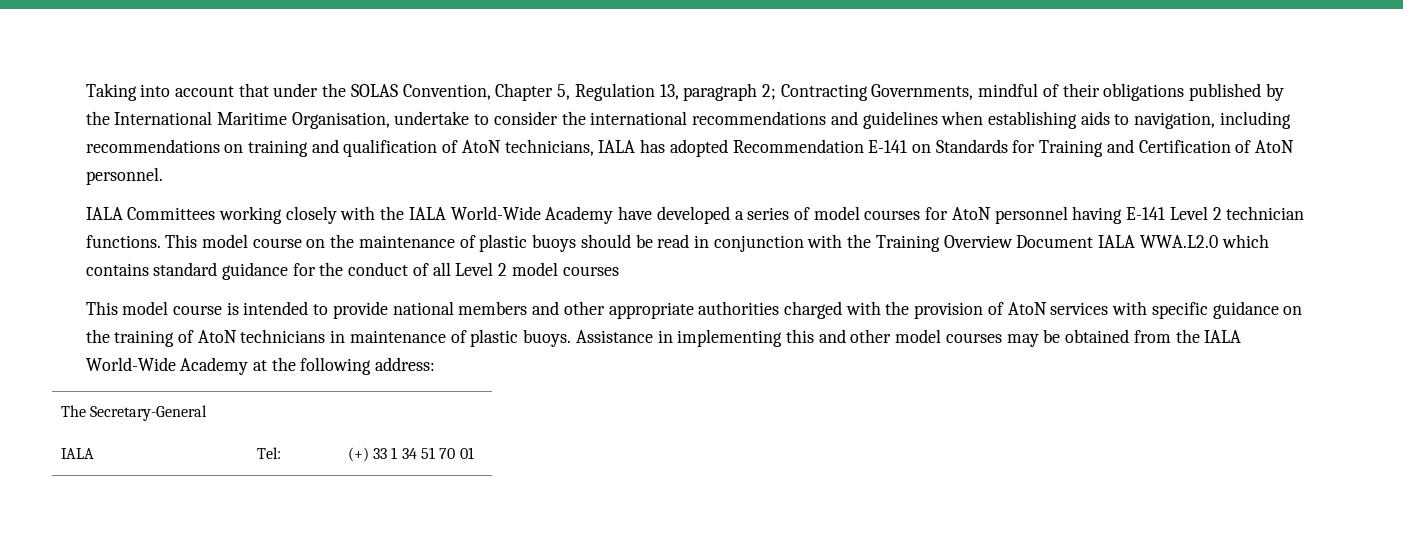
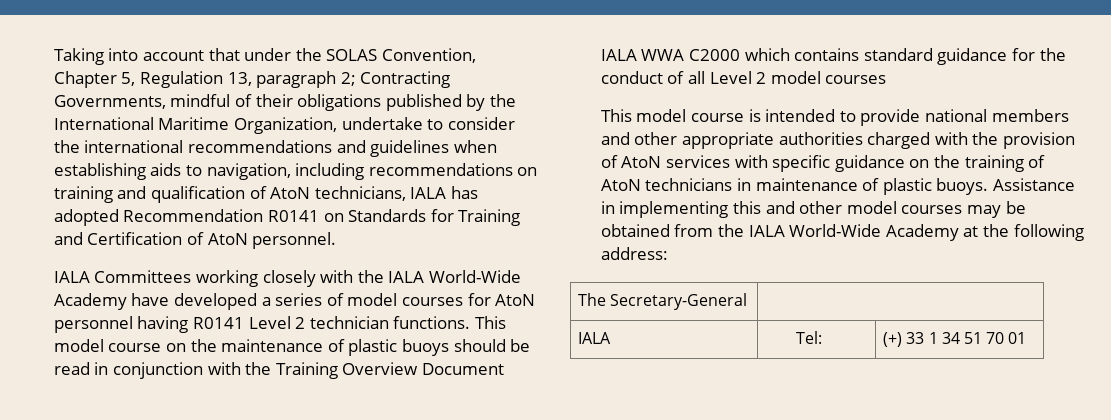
[291,112,390,129] Organisation, -> [234,117,338,134] Organization,
[868,140,908,153] E-141 -> [268,210,320,222] R0141
[1126,207,1166,220] E-141 -> [193,317,245,329] R0141
[1139,235,1218,248] WWA.L2.0 -> [641,49,741,61] WWA C2000

